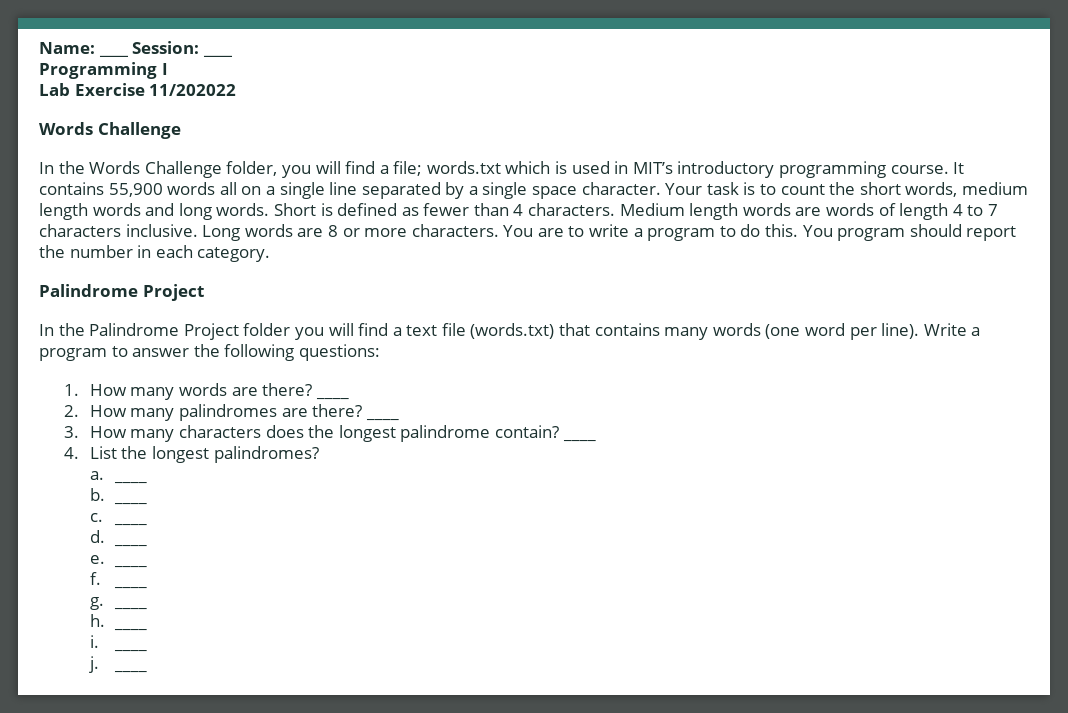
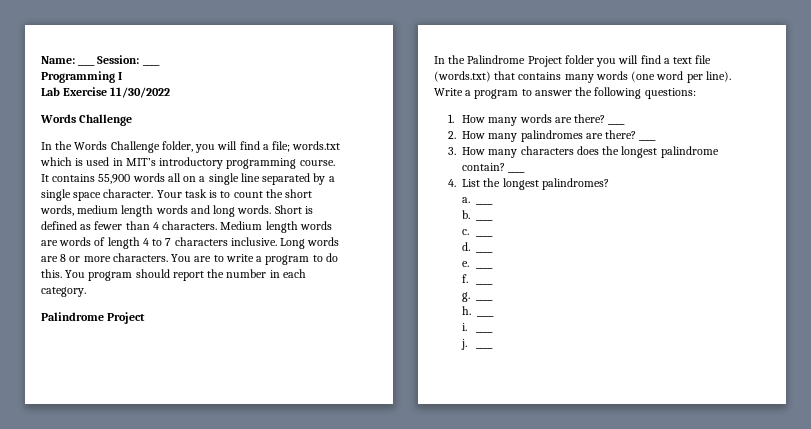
[149,84,237,96] 11/202022 -> [110,87,171,98] 11/30/2022

